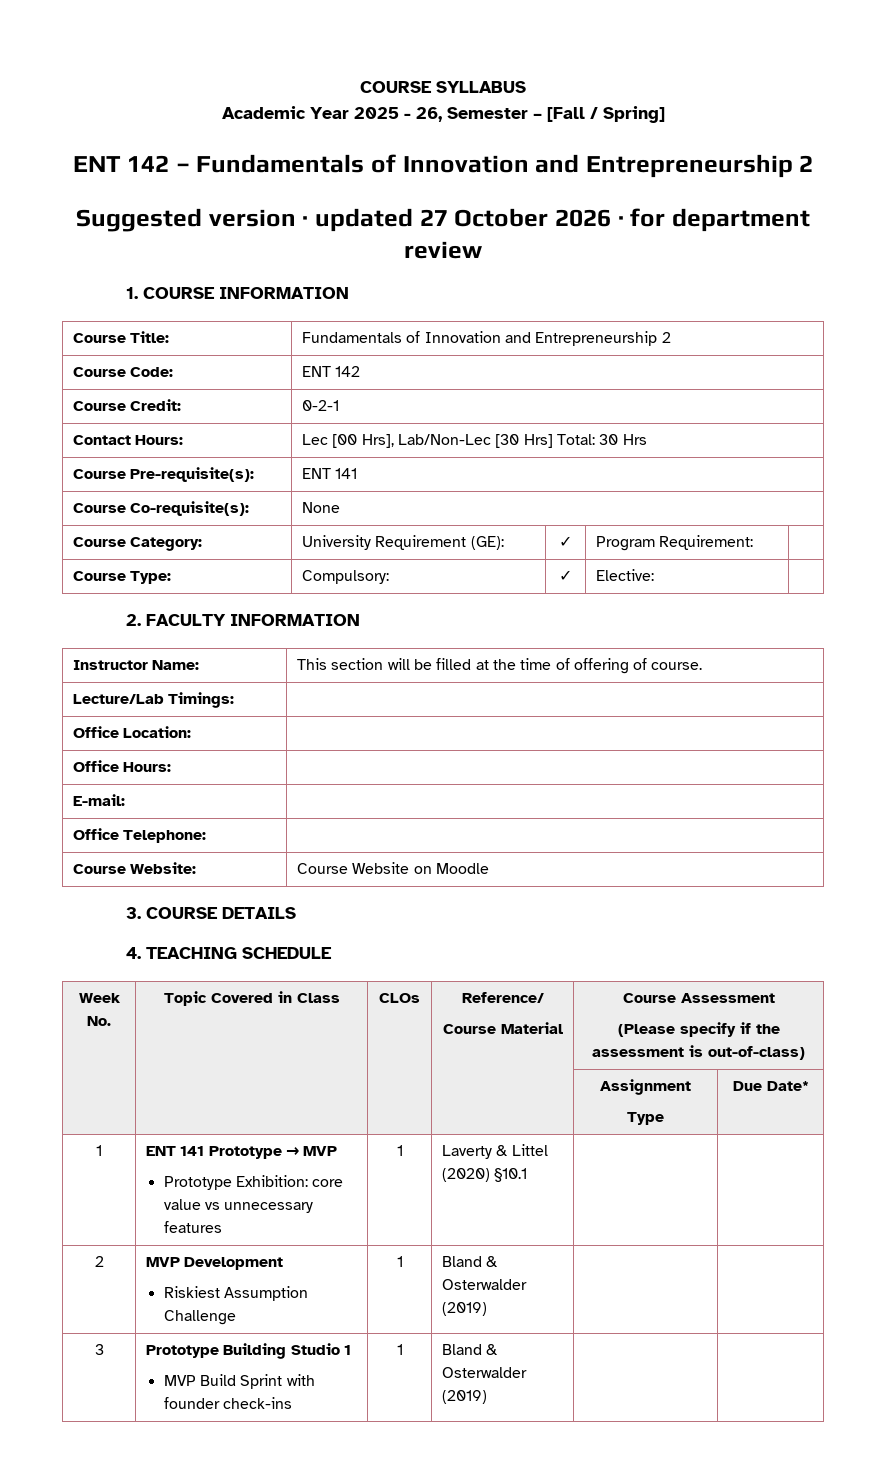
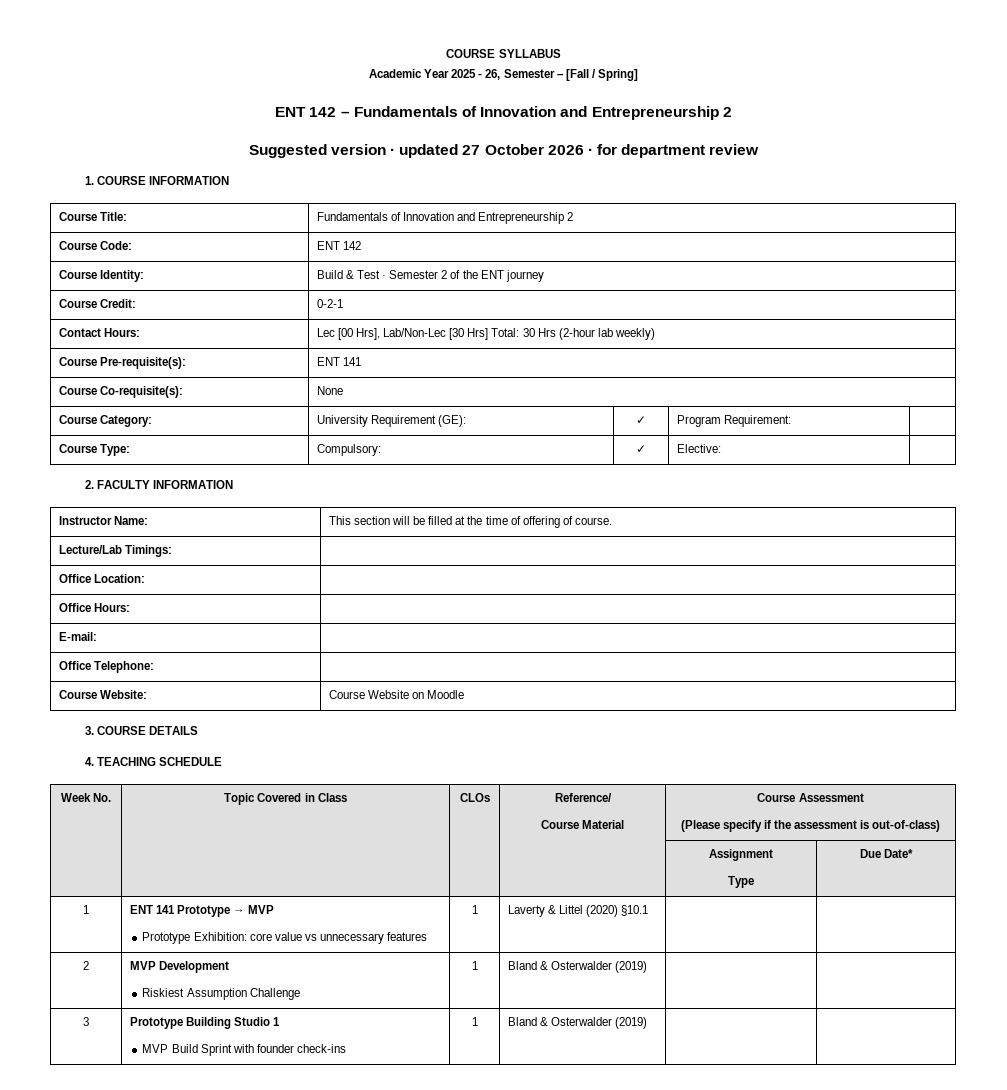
(361, 371) none -> [58,270,144,282] [316,270,544,282] // Course Identity: | Build & Test · Semester 2 of the ENT journey
(647, 439) none -> [558,328,655,340] (2-hour lab weekly)

